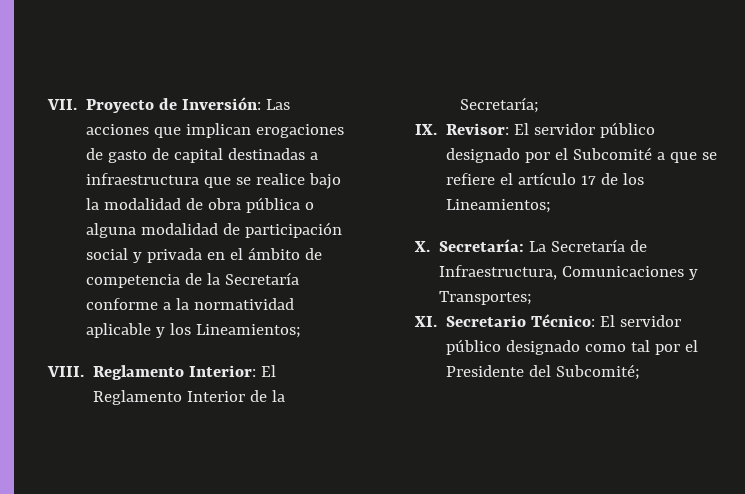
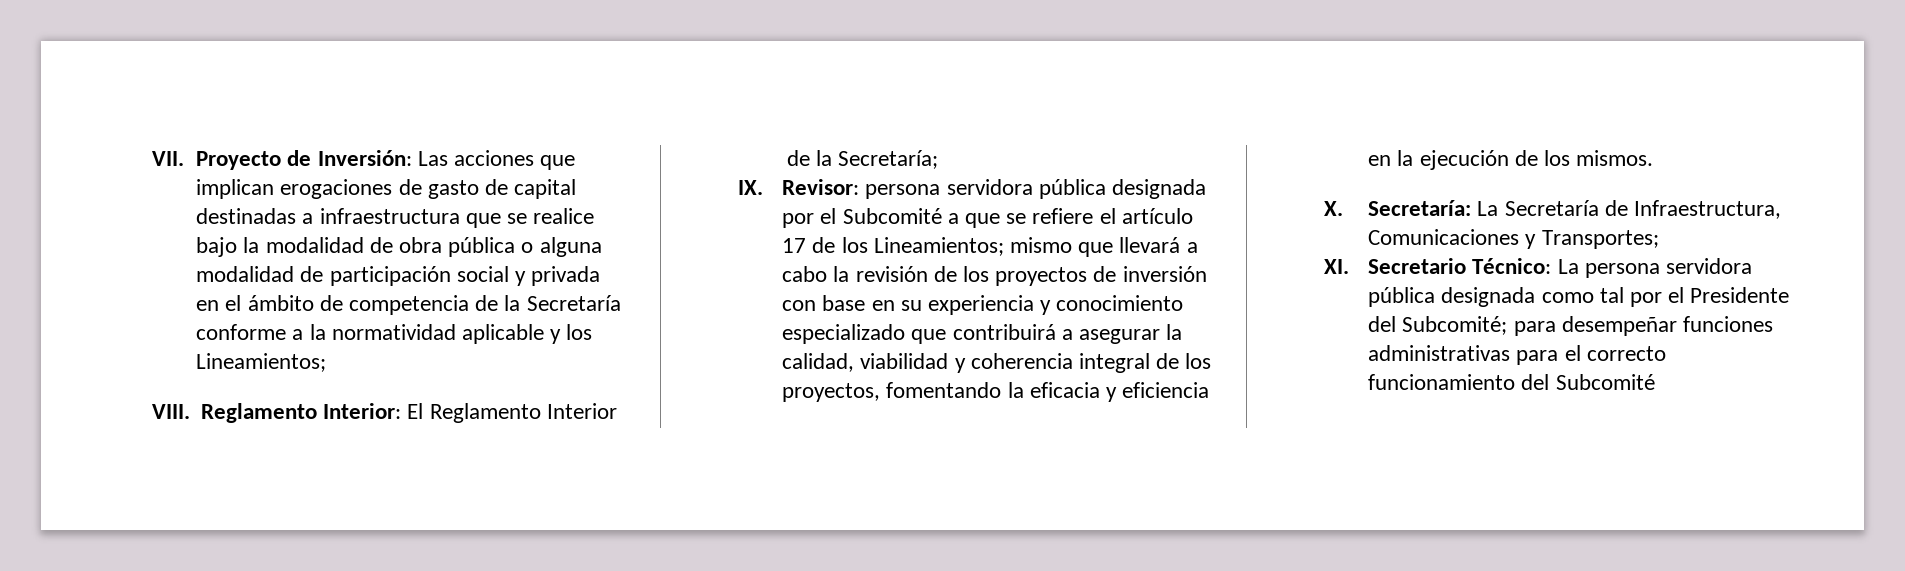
[514,122,656,138] [446,148,521,163] El servidor público designado -> [865,179,1206,199] persona servidora pública designada
(552, 206) none -> [1009,237,1198,257] [782,266,1207,286] [782,295,1184,315] [782,324,1183,344] [782,353,1212,373] [782,382,1210,402] [1368,150,1654,170] mismo que llevará a cabo la revisión de los proyectos de inversión con base en su experiencia y conocimiento especializado que contribuirá a asegurar la calidad, viabilidad y coherencia integral de los proyectos, fomentando la eficacia y eficiencia en la ejecución de los mismos.
[600,315,682,327] [446,339,581,355] El servidor público designado -> [1557,258,1752,278] [1368,287,1536,307] La persona servidora pública designada
(641, 372) none -> [1513,316,1773,336] [1368,345,1666,365] [1368,374,1655,390] para desempeñar funciones administrativas para el correcto funcionamiento del Subcomité

